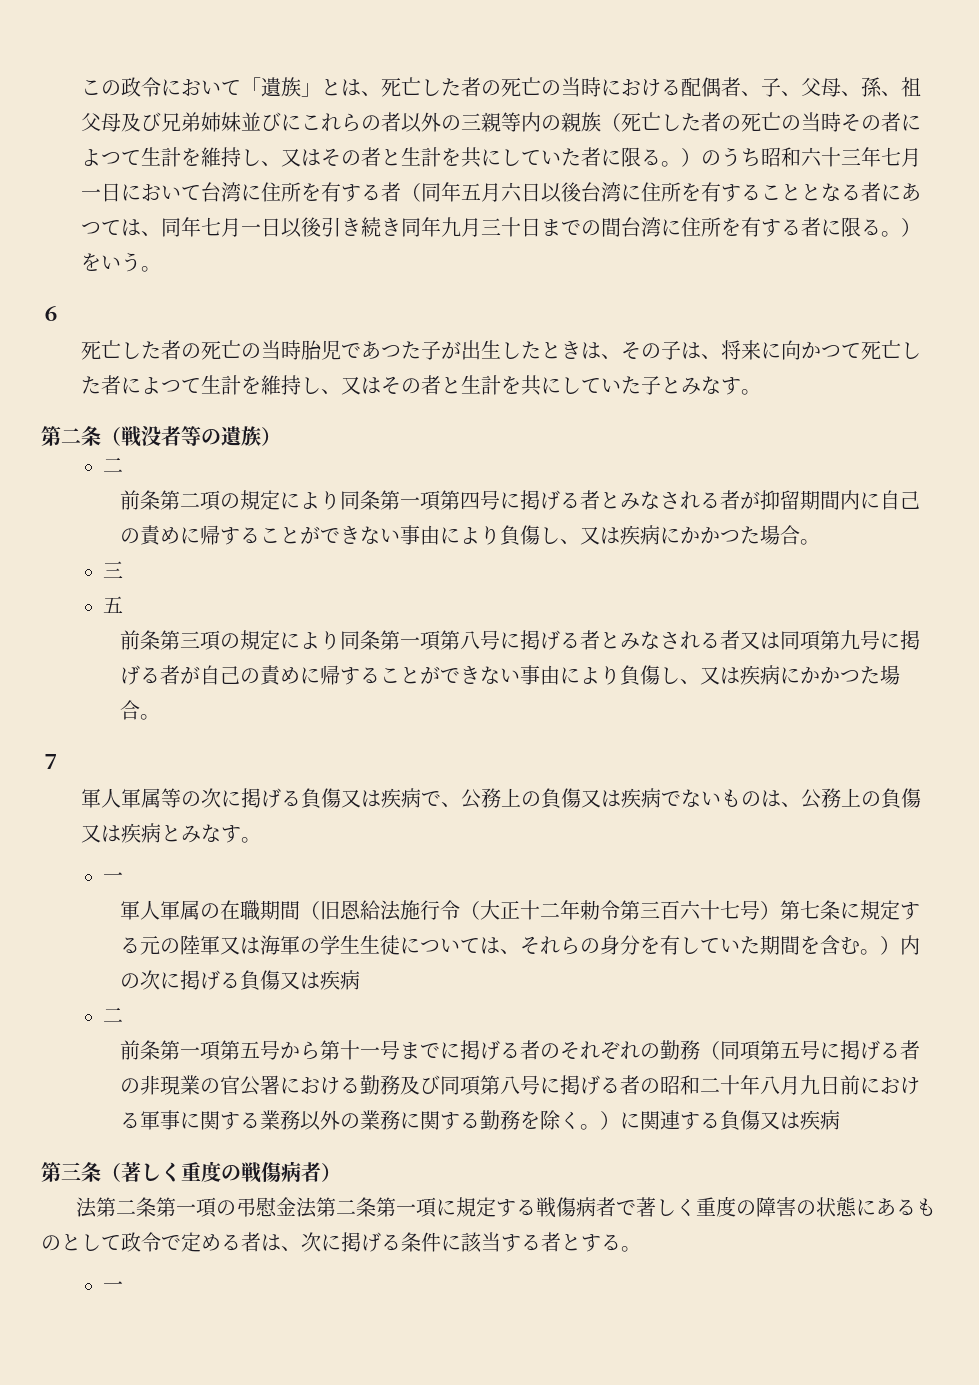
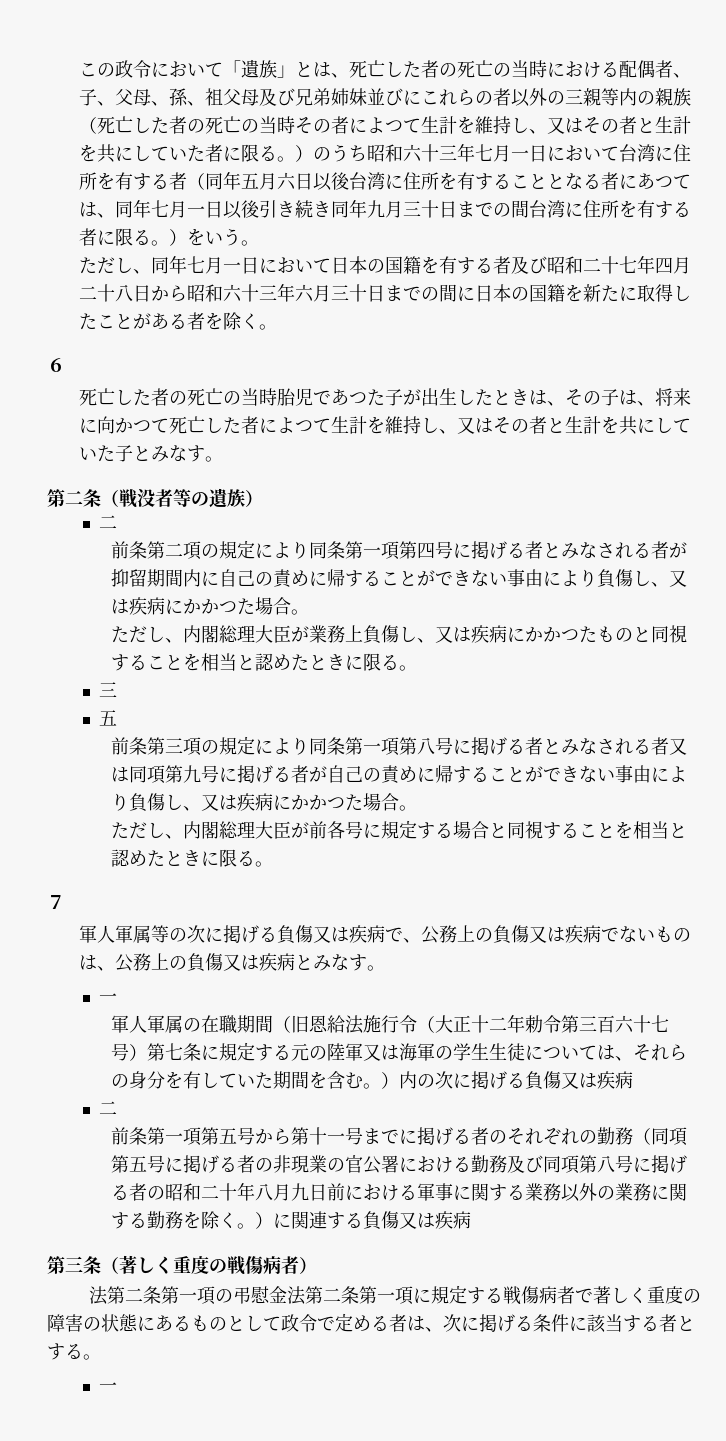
(161, 269) none -> [78,255,691,274] [78,283,691,302] [78,312,277,330] // ただし、同年七月一日において日本の国籍を有する者及び昭和二十七年四月二十八日から昭和六十三年六月三十日までの間に日本の国籍を新たに取得したことがある者を除く。
(821, 542) none -> [110,625,687,644] [110,653,417,671] // ただし、内閣総理大臣が業務上負傷し、又は疾病にかかつたものと同視することを相当と認めたときに限る。
(161, 717) none -> [110,820,687,839] [110,849,273,867] // ただし、内閣総理大臣が前各号に規定する場合と同視することを相当と認めたときに限る。

